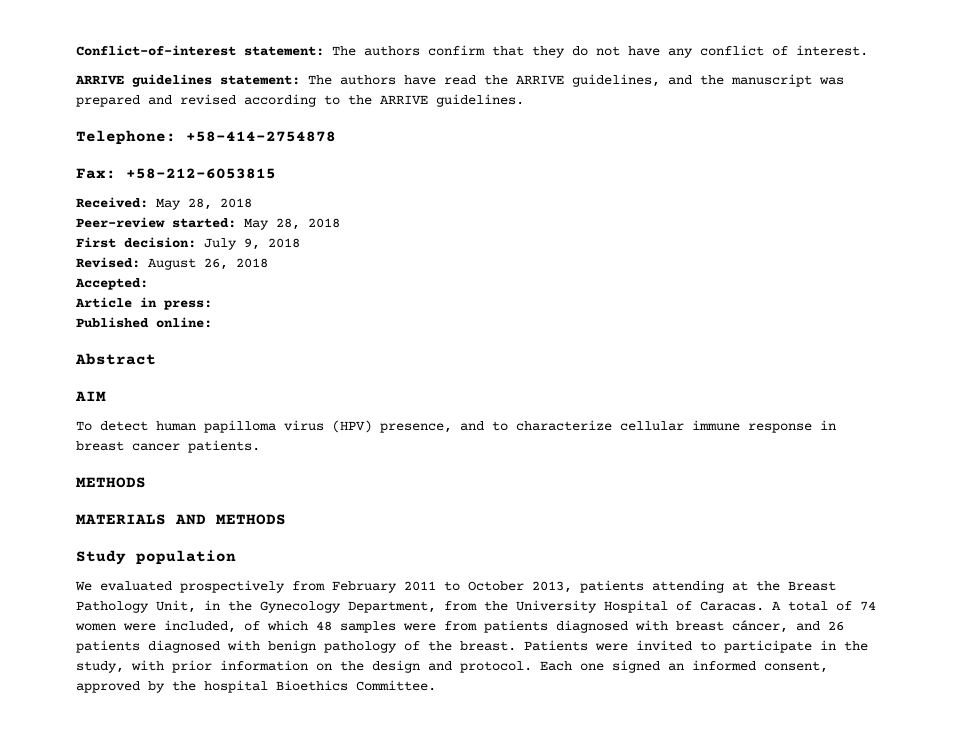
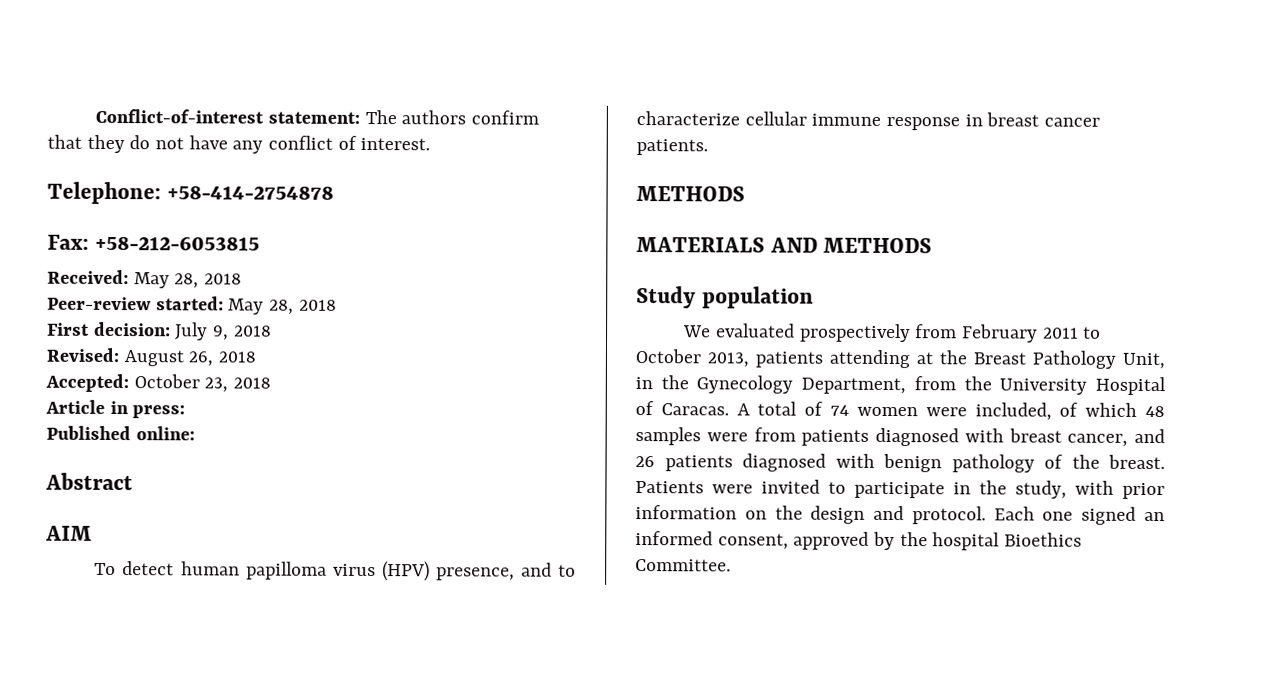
[75,74,844,87] [76,94,524,107] // ARRIVE guidelines statement: The authors have read the ARRIVE guidelines, and the manuscript was prepared and revised according to the ARRIVE guidelines. -> (431, 144) none
(148, 284) none -> [133,374,272,393] October 23, 2018
[732,620,788,633] cáncer, -> [1067,433,1129,447] cancer,

